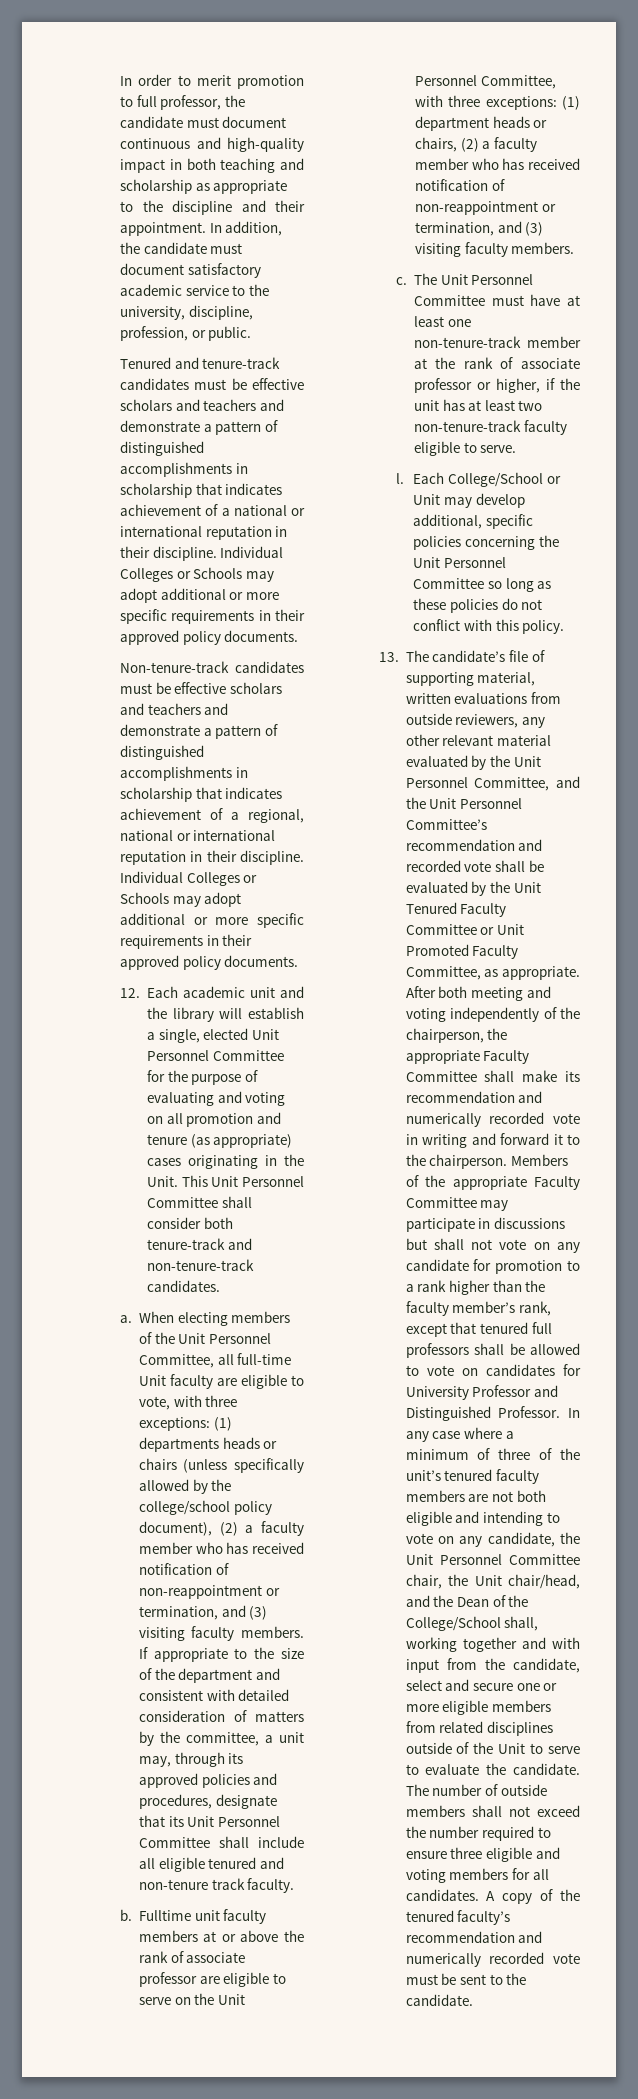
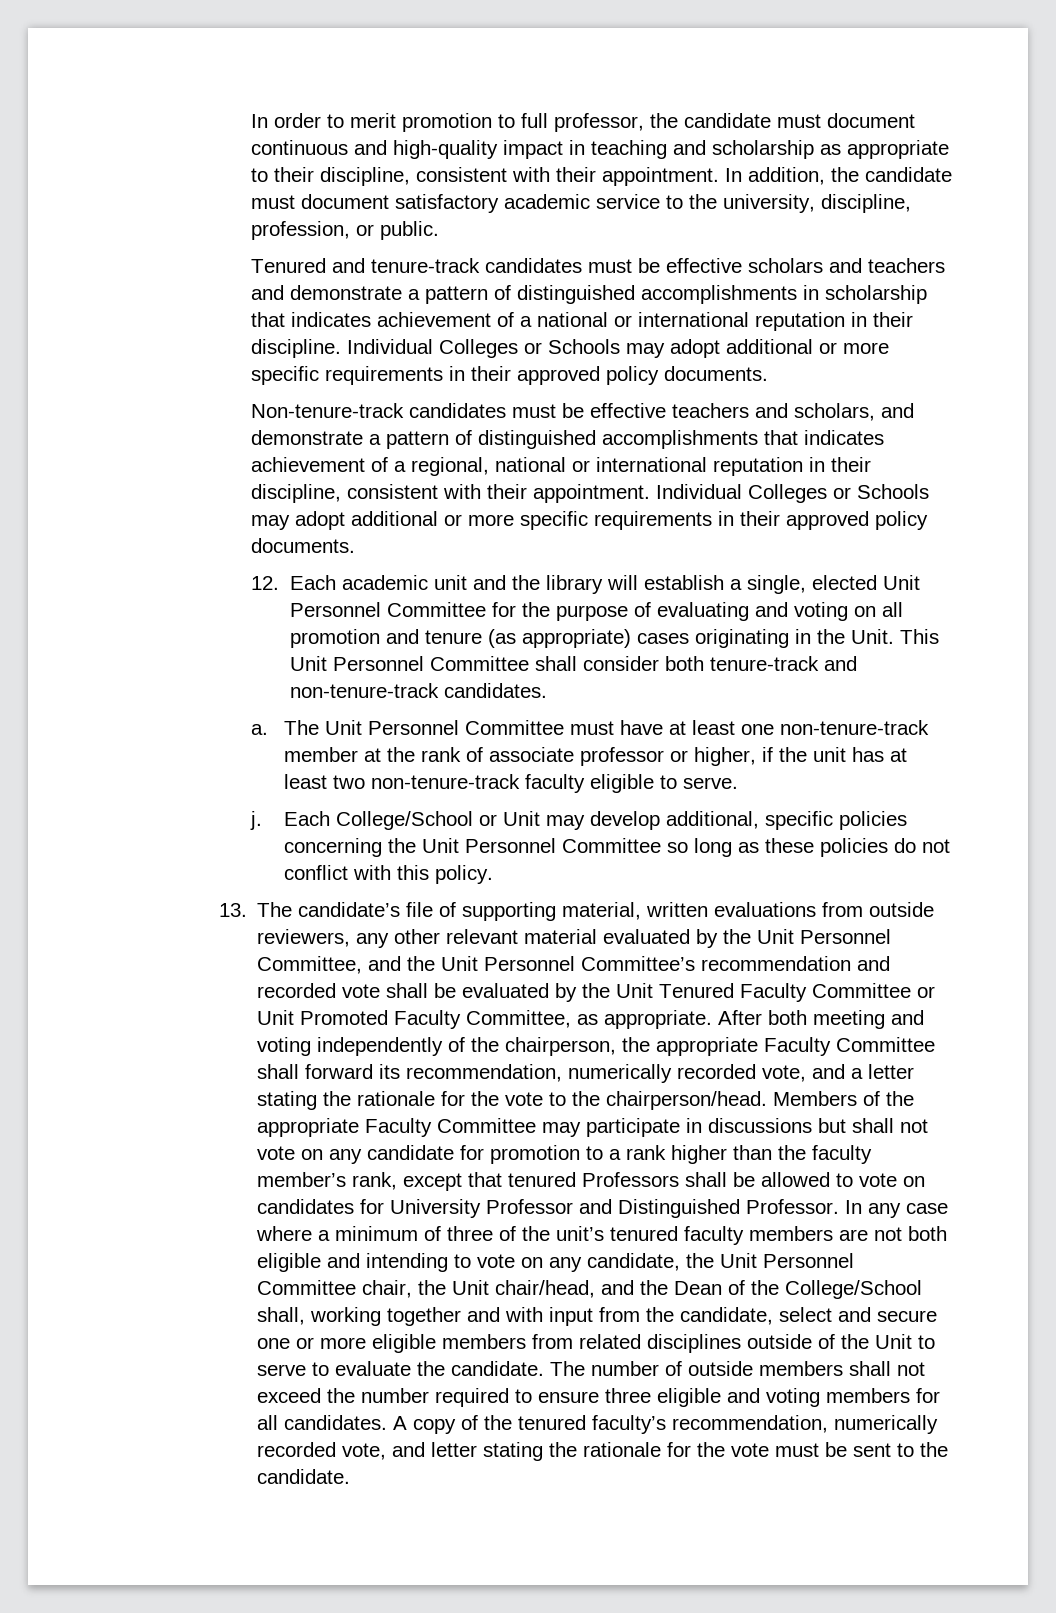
[186,158,216,170] both -> (586, 147) none
[142,200,266,215] the discipline and -> [274,167,551,186] their discipline, consistent with
[230,682,283,694] [120,703,229,715] [120,724,279,739] [120,745,205,760] [120,766,248,781] [120,787,193,802] scholars and teachers and demonstrate a pattern of distinguished accomplishments in scholarship -> [672,403,915,421] [251,430,759,449] teachers and scholars, and demonstrate a pattern of distinguished accomplishments
[240,850,304,865] discipline. -> [251,484,651,503] discipline, consistent with their appointment.
[138,1311,291,1326] [138,1332,271,1344] [138,1353,292,1368] [138,1374,304,1389] [138,1395,238,1410] [138,1417,232,1431] [138,1437,278,1452] [138,1458,304,1473] [138,1479,232,1494] [138,1500,272,1515] [138,1521,304,1536] [138,1542,304,1554] [138,1563,229,1575] [138,1585,280,1599] [138,1605,268,1620] [138,1626,304,1641] [138,1647,304,1662] [138,1668,280,1683] [138,1689,290,1701] [138,1710,304,1722] [138,1731,304,1746] [138,1752,244,1767] [138,1773,278,1788] [138,1794,277,1809] [138,1815,280,1827] [138,1836,304,1848] [138,1857,284,1872] [138,1878,295,1893] [120,1909,267,1924] [138,1930,304,1942] [138,1951,246,1963] [138,1972,286,1987] [138,1993,245,2005] [414,75,556,89] [414,95,580,110] [414,116,548,131] [414,137,537,152] [414,158,580,170] [414,179,505,191] [414,201,556,215] [414,221,544,236] [414,242,575,257] [396,277,408,285] When electing members of the Unit Personnel Committee, all full-time Unit faculty are eligible to vote, with three exceptions: (1) departments heads or chairs (unless specifically allowed by the college/school policy document), (2) a faculty member who has received notification of non-reappointment or termination, and (3) visiting faculty members. If appropriate to the size of the department and consistent with detailed consideration of matters by the committee, a unit may, through its approved policies and procedures, designate that its Unit Personnel Committee shall include all eligible tenured and non-tenure track faculty. // b. Fulltime unit faculty members at or above the rank of associate professor are eligible to serve on the Unit Personnel Committee, with three exceptions: (1) department heads or chairs, (2) a faculty member who has received notification of non-reappointment or termination, and (3) visiting faculty members. // c. -> (269, 729) none
[396,473,405,484] l. -> [250,811,263,830] j.
[522,1070,580,1082] [405,1091,543,1103] [405,1112,580,1127] [405,1133,580,1148] [405,1154,508,1169] make its recommendation and numerically recorded vote in writing and forward it to the chairperson. -> [305,1064,915,1083] [257,1091,768,1110] forward its recommendation, numerically recorded vote, and a letter stating the rationale for the vote to the chairperson/head.
[531,1322,552,1334] [405,1343,469,1358] full professors -> [582,1172,680,1187] Professors
[405,1931,543,1943] [405,1952,545,1967] recommendation and numerically recorded -> [672,1415,939,1434] [257,1442,726,1461] recommendation, numerically recorded vote, and letter stating the rationale for the

